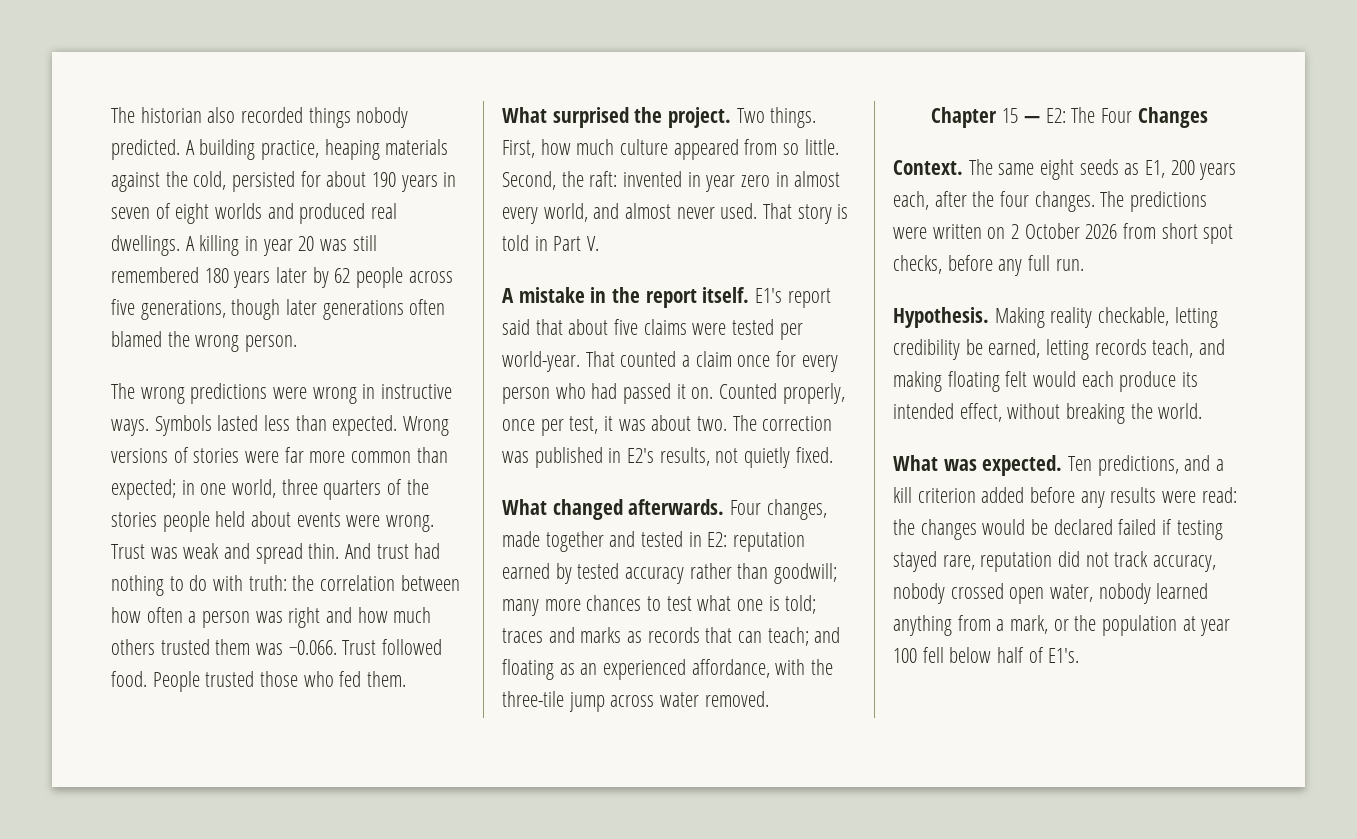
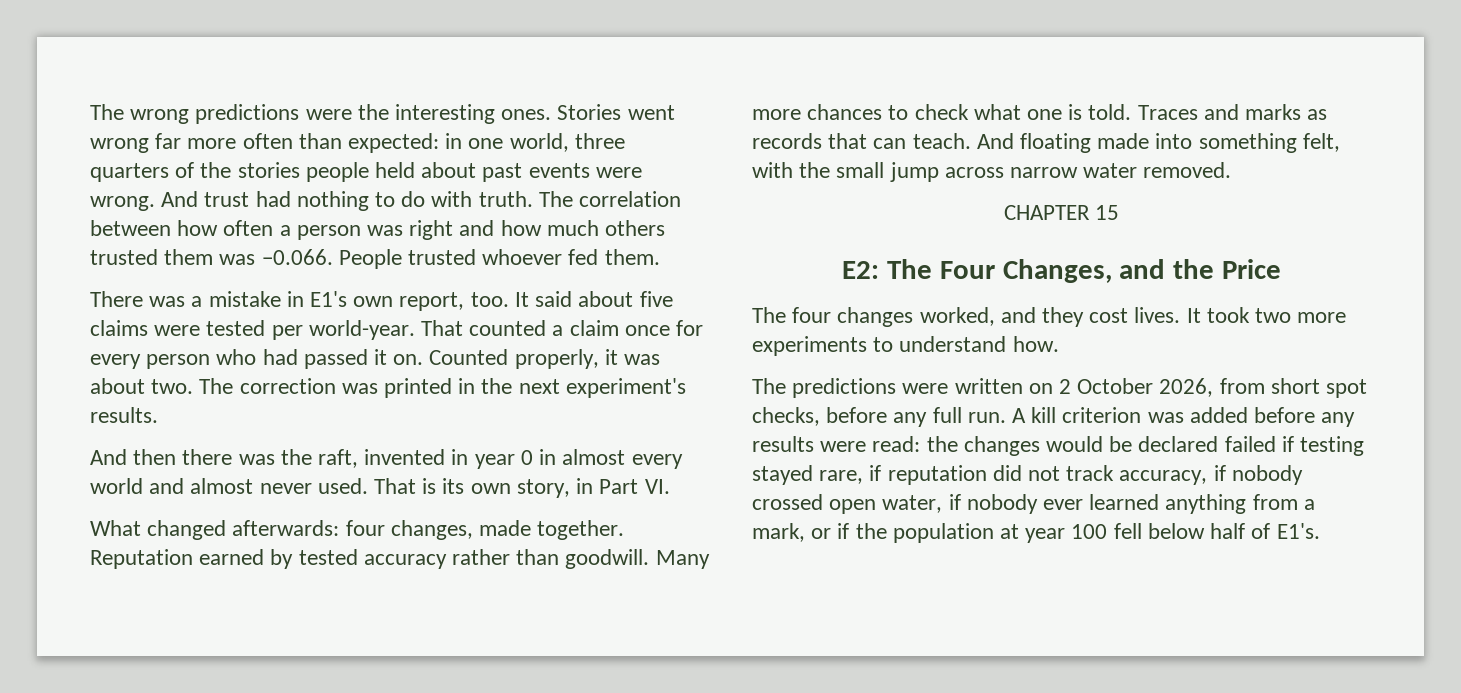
[111,107,409,128] [111,139,449,160] [111,171,457,192] [111,203,398,224] [111,235,377,256] [111,267,453,288] [111,299,446,320] [111,331,298,352] [111,383,453,404] [111,415,450,436] [111,447,448,463] [111,479,176,500] The historian also recorded things nobody predicted. A building practice, heaping materials against the cold, persisted for about 190 years in seven of eight worlds and produced real dwellings. A killing in year 20 was still remembered 180 years later by 62 people across five generations, though later generations often blamed the wrong person. // The wrong predictions were wrong in instructive ways. Symbols lasted less than expected. Wrong versions of stories were far more common than expected; -> [90,104,675,124] [90,133,440,153] The wrong predictions were the interesting ones. Stories went wrong far more often than expected:
(292, 519) none -> [482,163,523,182] past
[111,543,340,564] Trust was weak and spread thin. -> (155, 203) none
[248,575,315,591] truth: the -> [478,191,573,207] truth. The
[342,639,443,655] [111,671,407,692] [502,107,817,128] [502,139,839,160] [502,171,841,192] [502,203,849,224] [502,235,600,251] [502,287,831,308] [502,319,563,335] Trust followed food. People trusted those who fed them. // What surprised the project. Two things. First, how much culture appeared from so little. Second, the raft: invented in year zero in almost every world, and almost never used. That story is told in Part V. // A mistake in the report itself. E1's report said that -> [338,249,660,269] [90,291,573,311] People trusted whoever fed them. // There was a mistake in E1's own report, too. It said
[502,416,599,436] once per test, -> (599, 359) none
[534,447,833,468] [502,499,827,520] [502,531,806,552] published in E2's results, not quietly fixed. // What changed afterwards. Four changes, made together and tested in E2: reputation -> [384,378,686,398] [90,407,158,423] [90,449,683,469] [90,478,670,498] [90,520,625,540] [90,549,193,569] printed in the next experiment's results. // And then there was the raft, invented in year 0 in almost every world and almost never used. That is its own story, in Part VI. // What changed afterwards: four changes, made together. Reputation
[774,563,838,584] [502,599,539,616] goodwill; many -> [565,549,710,569] goodwill. Many
[666,596,692,611] test -> [914,104,969,120] check
[785,595,817,614] [502,628,543,643] told; traces -> [1088,104,1198,120] told. Traces
[767,627,841,646] [502,659,770,680] teach; and floating as an experienced affordance, -> [912,133,1340,153] teach. And floating made into something felt,
[502,691,564,707] three-tile -> [836,162,885,178] small
(655, 701) none -> [1010,167,1079,178] narrow
[931,107,998,128] Chapter -> [1003,205,1090,220] CHAPTER
[1023,116,1040,123] — -> (1120, 212) //
[1137,107,1208,128] [893,159,1237,180] [893,191,1095,212] Changes // Context. The same eight seeds as E1, 200 years each, after the four changes. -> [1002,259,1281,283] [752,307,1347,327] [752,336,1059,356] Changes, and the Price // The four changes worked, and they cost lives. It took two more experiments to understand how. //
[1085,224,1118,239] 2026 -> [1159,378,1214,397] 2026,
[893,307,1218,328] [893,339,1226,360] [893,371,1199,392] [893,403,1203,424] [893,455,1225,476] // Hypothesis. Making reality checkable, letting credibility be earned, letting records teach, and making floating felt would each produce its intended effect, without breaking the world. // What was expected. Ten predictions, and a -> [1012,408,1027,423] A
(976, 495) none -> [1147,412,1184,423] was
(975, 562) none -> [869,465,882,481] if
(1217, 563) none -> [1213,465,1226,481] if
[1098,583,1151,604] nobody -> [948,494,1084,514] if nobody ever
(1069, 625) none -> [837,523,850,539] if

